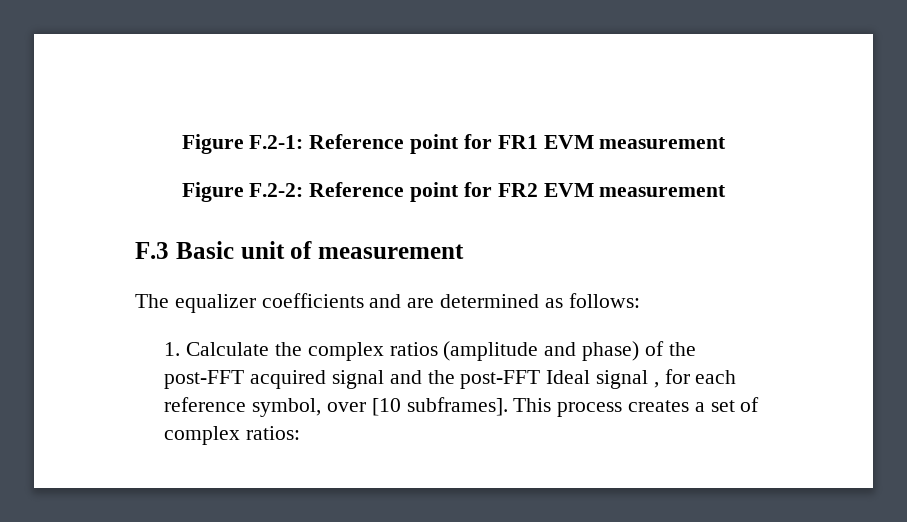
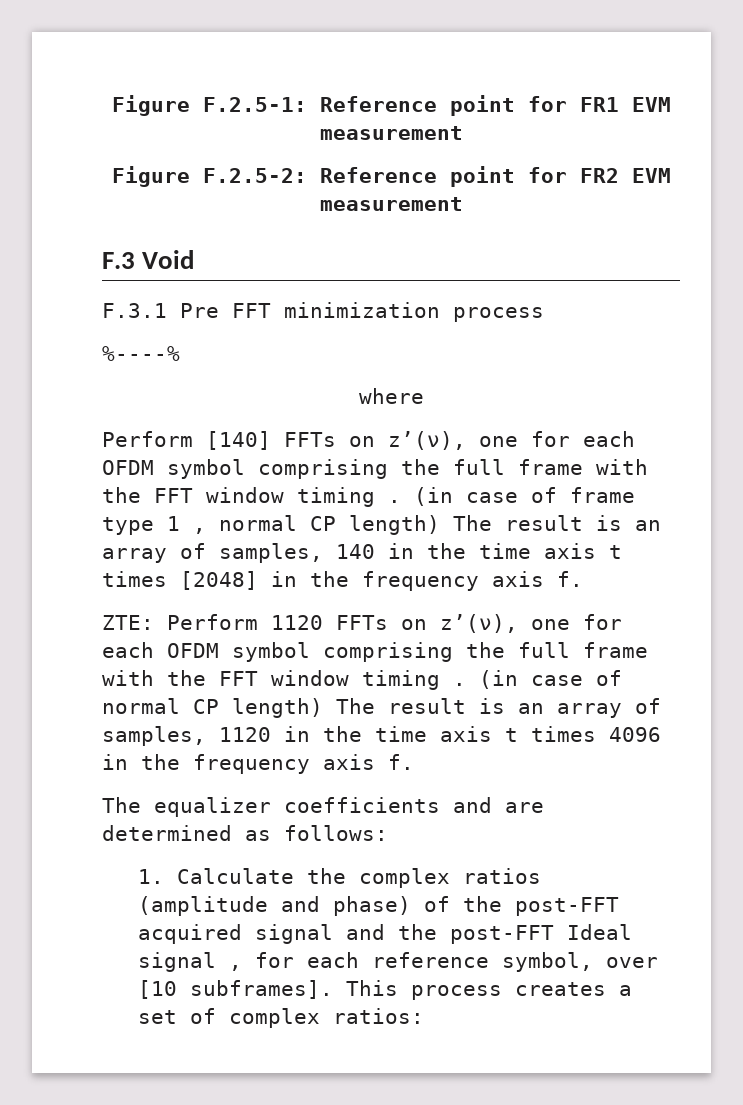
[181,134,304,154] Figure F.2-1: -> [111,95,307,116] Figure F.2.5-1:
[249,183,304,197] F.2-2: -> [202,168,307,183] F.2.5-2:
[175,241,464,259] Basic unit of measurement -> [142,250,195,269] [102,302,544,322] [102,346,180,361] [358,388,424,404] [102,431,635,450] [102,459,648,479] [102,487,635,507] [102,515,661,535] [102,543,622,563] [102,571,583,591] [102,614,622,633] [102,642,648,662] [102,670,622,690] [102,698,661,718] [102,726,661,746] [102,754,414,774] Void // F.3.1 Pre FFT minimization process // %----% // where // Perform [140] FFTs on z’(ν), one for each OFDM symbol comprising the full frame with the FFT window timing . (in case of frame type 1 , normal CP length) The result is an array of samples, 140 in the time axis t times [2048] in the frequency axis f. // ZTE: Perform 1120 FFTs on z’(ν), one for each OFDM symbol comprising the full frame with the FFT window timing . (in case of normal CP length) The result is an array of samples, 1120 in the time axis t times 4096 in the frequency axis f.

